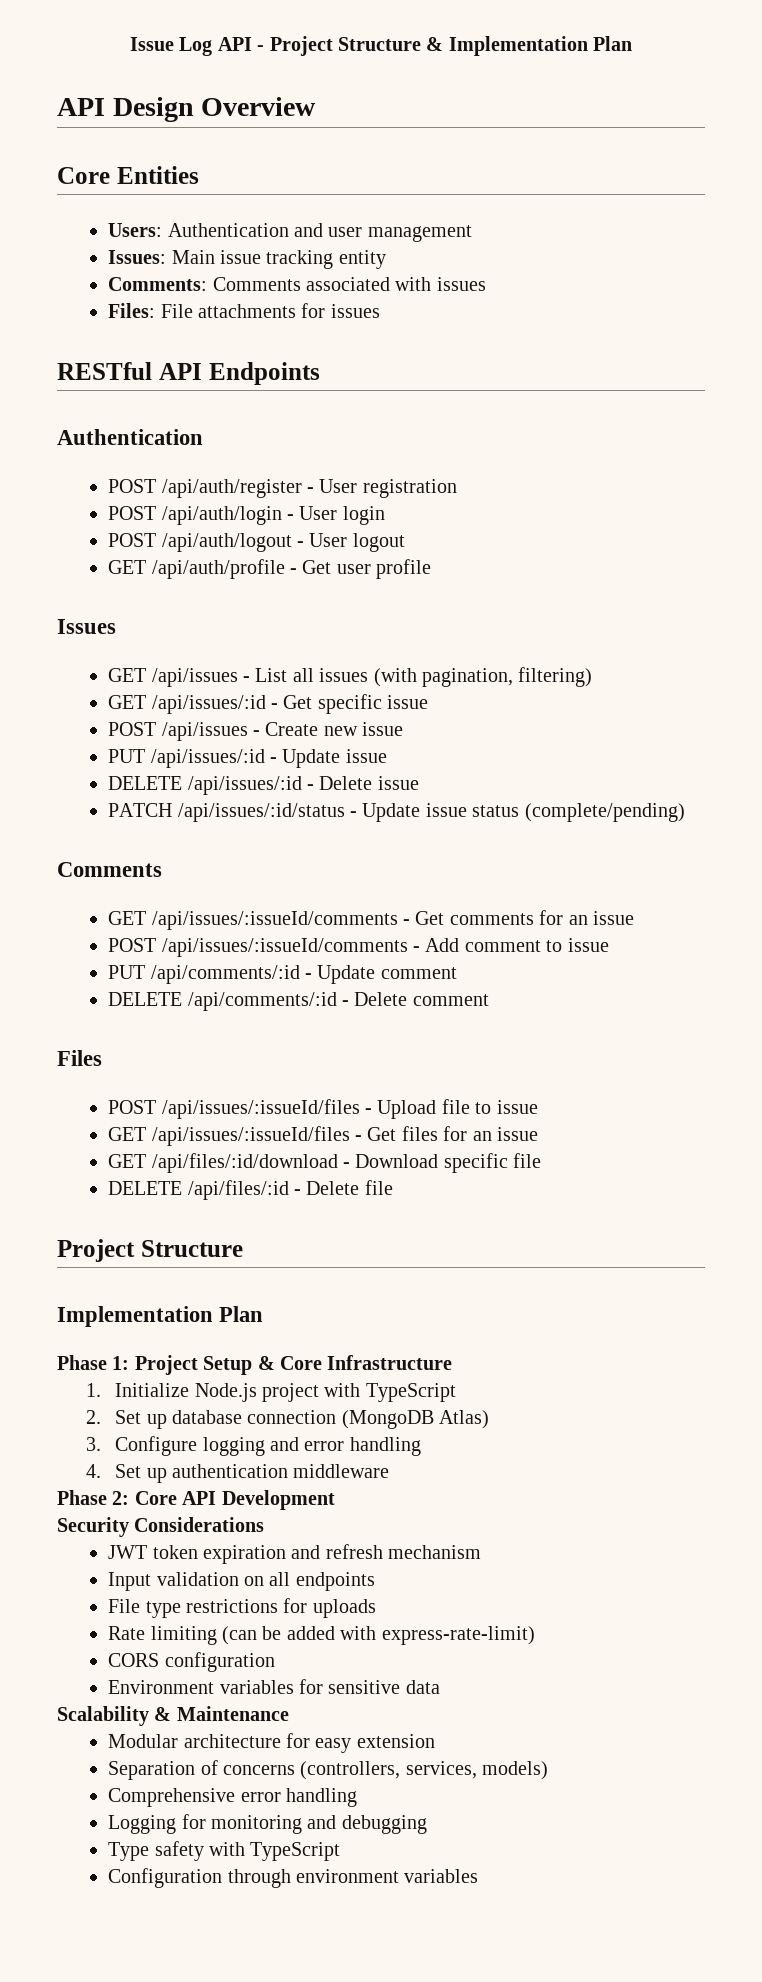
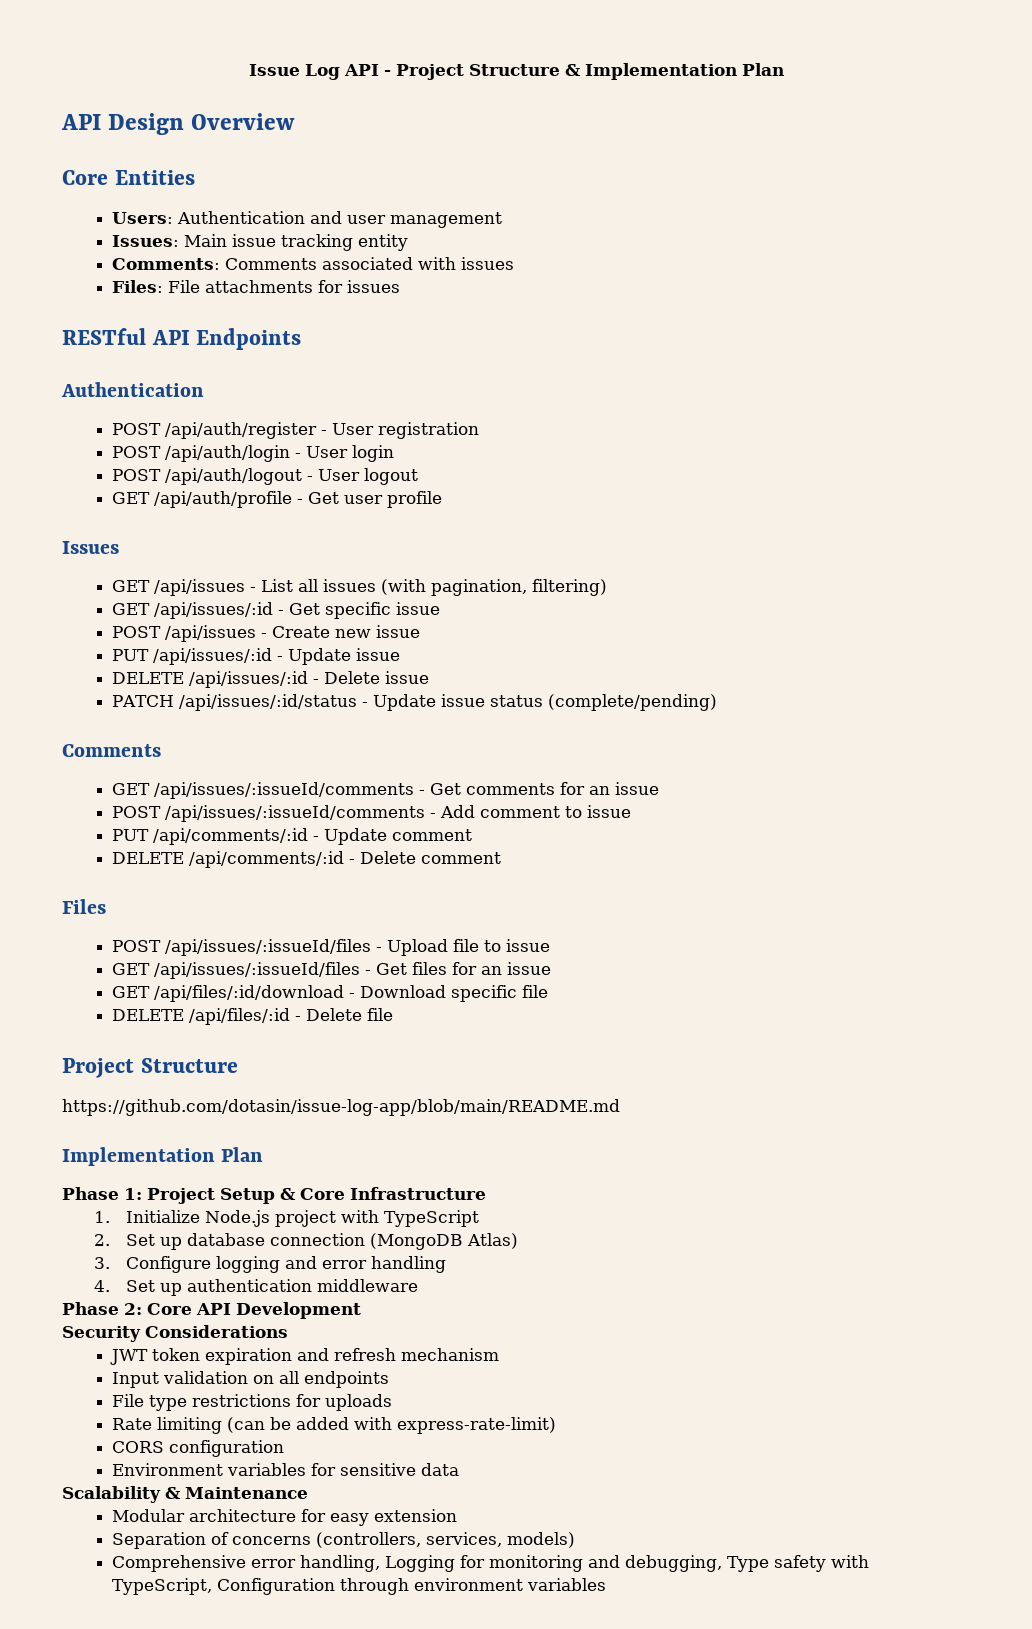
(243, 1248) none -> [62,1099,620,1116] // https://github.com/dotasin/issue-log-app/blob/main/README.md
[285,1788,357,1807] handling // -> [300,1555,381,1572] handling,
[341,1815,427,1834] debugging // -> [625,1555,723,1572] debugging,
[250,1842,341,1861] TypeScript // -> [112,1578,213,1595] TypeScript,

